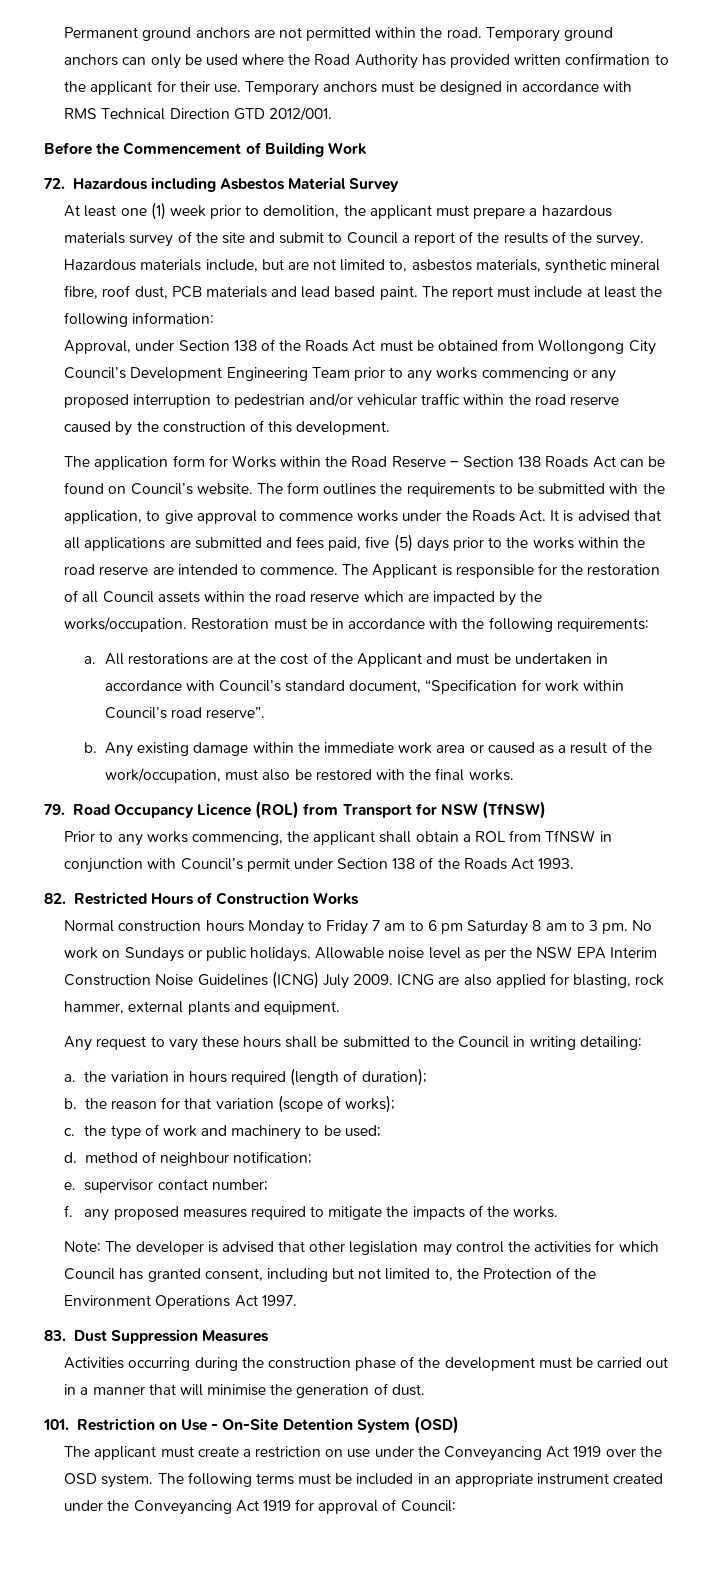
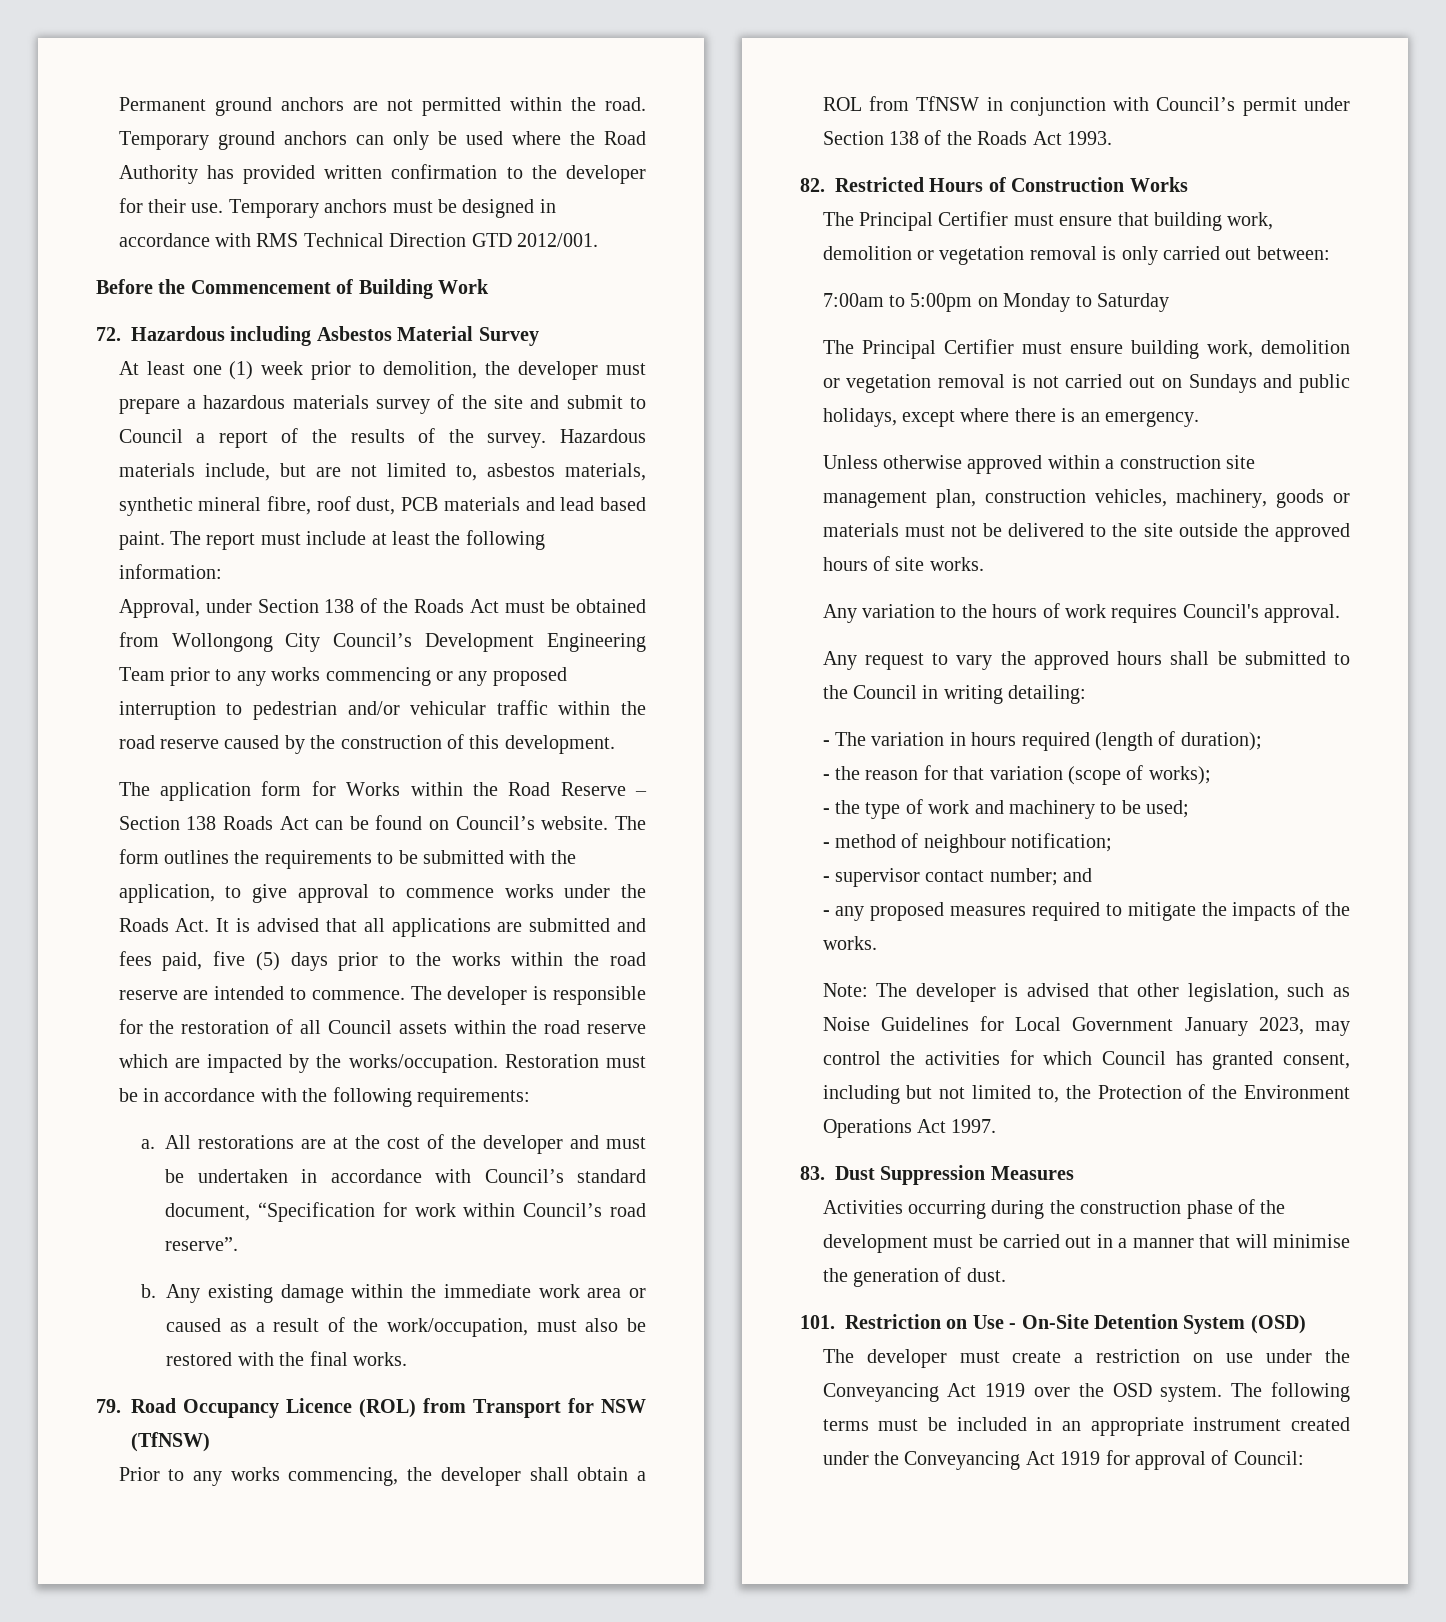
[90,81,153,95] applicant -> [566,165,646,184] developer
[369,205,432,219] applicant -> [518,361,599,380] developer
[372,564,438,578] Applicant -> [447,986,528,1005] developer
[356,653,422,667] Applicant -> [483,1135,564,1154] developer
[313,831,376,845] applicant -> [440,1467,521,1486] developer
[64,920,653,935] [64,946,657,962] [64,971,665,989] [64,1001,340,1015] Normal construction hours Monday to Friday 7 am to 6 pm Saturday 8 am to 3 pm. No work on Sundays or public holidays. Allowable noise level as per the NSW EPA Interim Construction Noise Guidelines (ICNG) July 2009. ICNG are also applied for blasting, rock hammer, external plants and equipment. -> [822,211,1274,231] [822,246,1330,265] [822,293,1170,312] [822,339,1350,359] [822,374,1350,393] [822,408,1200,427] [822,455,1256,474] [822,489,1350,508] [822,523,1350,542] [822,556,984,571] [822,603,1341,623] The Principal Certifier must ensure that building work, demolition or vegetation removal is only carried out between: // 7:00am to 5:00pm on Monday to Saturday // The Principal Certifier must ensure building work, demolition or vegetation removal is not carried out on Sundays and public holidays, except where there is an emergency. // Unless otherwise approved within a construction site management plan, construction vehicles, machinery, goods or materials must not be delivered to the site outside the approved hours of site works. // Any variation to the hours of work requires Council's approval.
[201,1036,239,1048] these -> [1000,651,1109,670] the approved
[64,1071,107,1082] a. the -> [822,732,867,746] - The
[64,1098,78,1109] b. -> [822,774,830,780] -
[64,1128,76,1136] c. -> [822,808,830,814] -
[64,1152,78,1163] d. -> [822,842,830,848] -
[64,1182,77,1190] e. -> [822,876,830,882] -
[64,1205,74,1217] // f. -> [1063,868,1093,882] [822,910,830,916] and // -
[349,1241,419,1255] legislation -> [1187,983,1350,1002] [822,1016,1304,1036] legislation, such as Noise Guidelines for Local Government January 2023,
[94,1446,157,1460] applicant -> [866,1349,947,1368] developer

